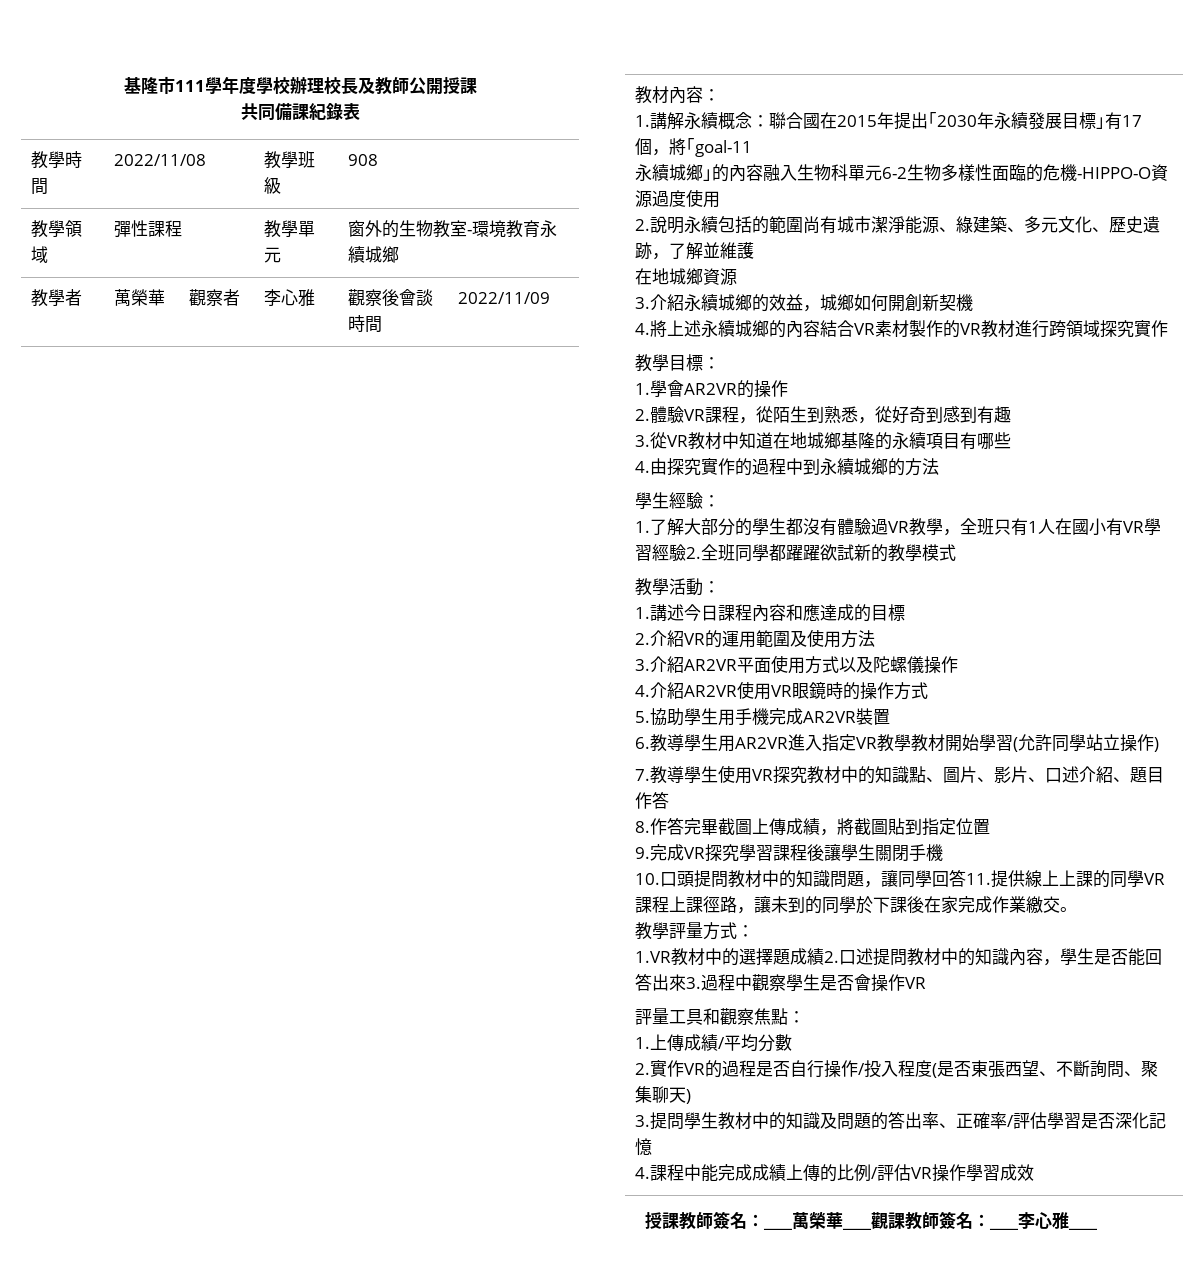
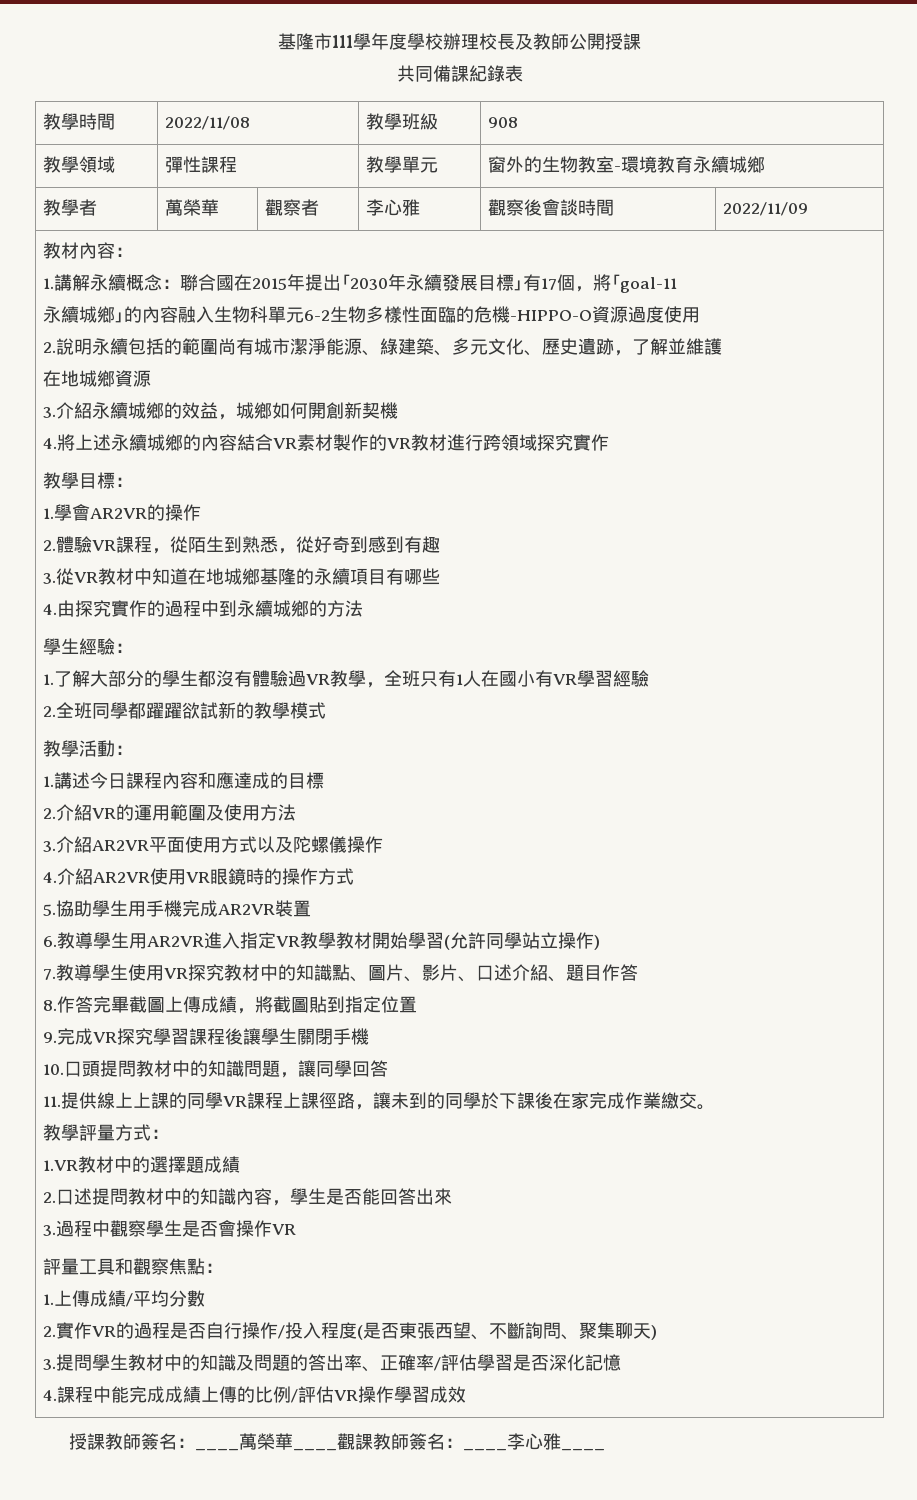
(687, 552) none -> (650, 678) //
(967, 878) none -> (389, 1068) //
(825, 956) none -> (241, 1164) //
(687, 982) none -> (453, 1196) //

